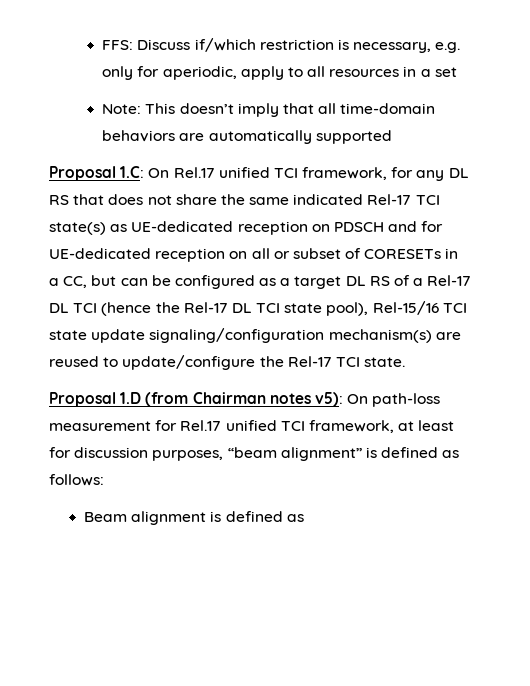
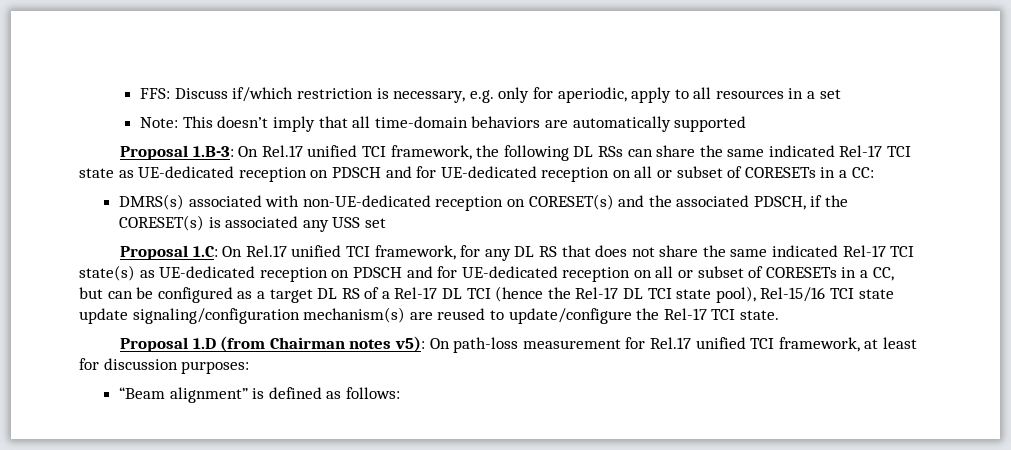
(392, 137) none -> [120,145,912,161] [79,166,874,182] [118,194,849,211] [118,215,386,232] // Proposal 1.B-3: On Rel.17 unified TCI framework, the following DL RSs can share the same indicated Rel-17 TCI state as UE-dedicated reception on PDSCH and for UE-dedicated reception on all or subset of CORESETs in a CC: // DMRS(s) associated with non-UE-dedicated reception on CORESET(s) and the associated PDSCH, if the CORESET(s) is associated any USS set
[152,447,277,461] purposes, “beam -> [181,361,250,374] [118,387,165,399] purposes: // “Beam
[84,511,304,525] // Beam alignment is defined as -> (400, 393) none

